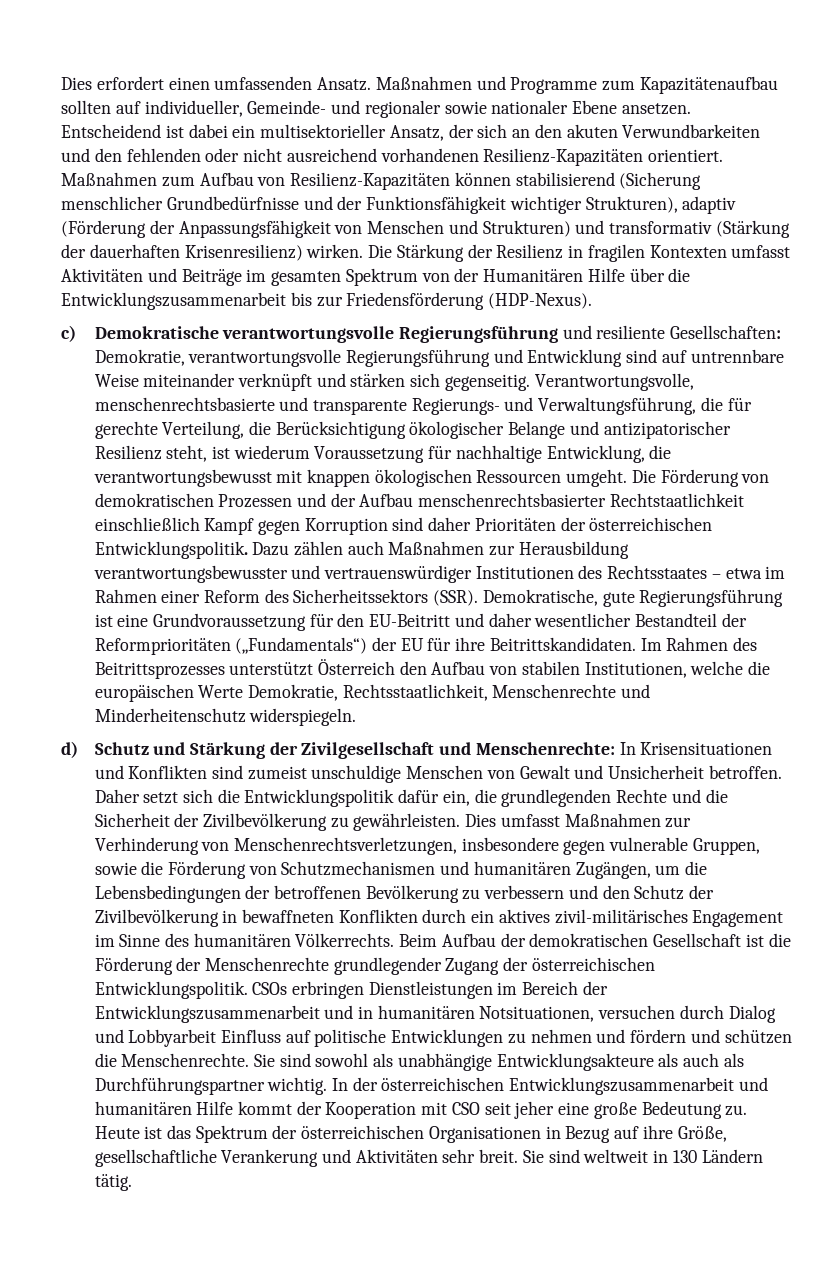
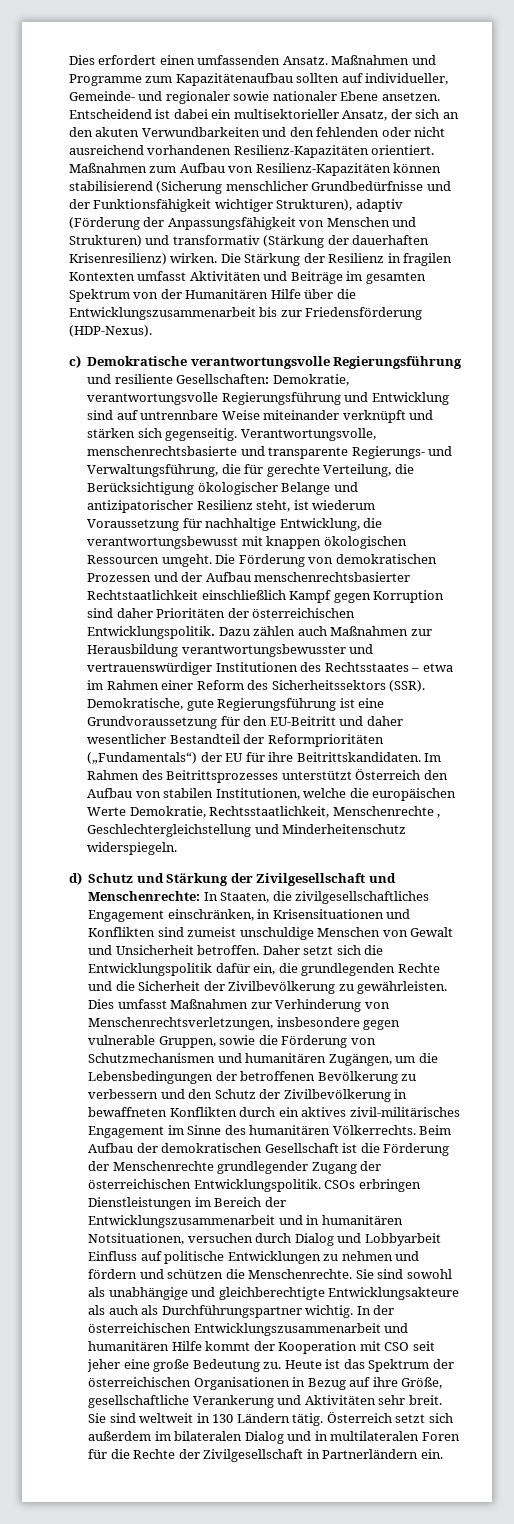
(617, 691) none -> [437,814,441,818] [87,824,252,837] , Geschlechtergleichstellung
(636, 748) none -> [220,891,430,904] [88,909,271,922] Staaten, die zivilgesellschaftliches Engagement einschränken, in
(492, 1062) none -> [191,1287,325,1300] und gleichberechtigte
(132, 1182) none -> [326,1412,453,1423] [88,1431,460,1444] [88,1449,443,1462] Österreich setzt sich außerdem im bilateralen Dialog und in multilateralen Foren für die Rechte der Zivilgesellschaft in Partnerländern ein.

